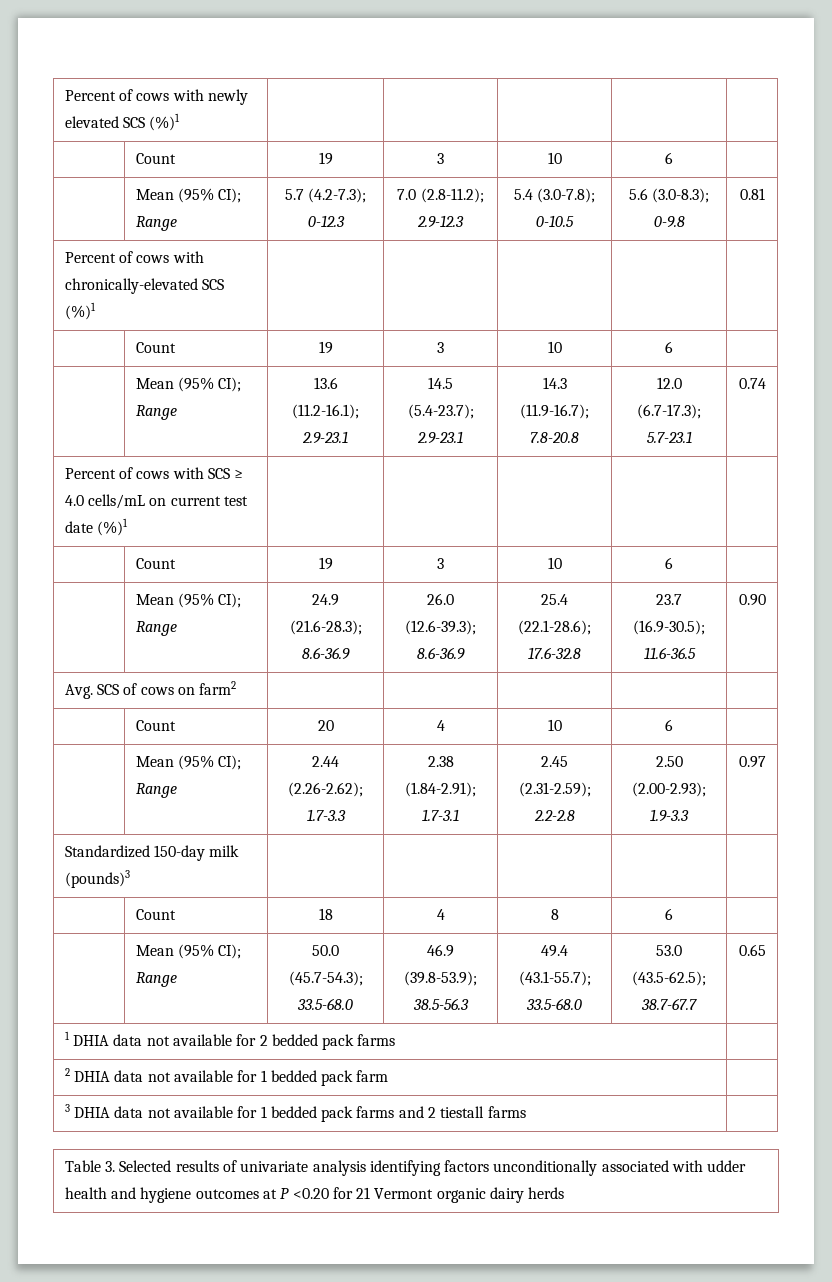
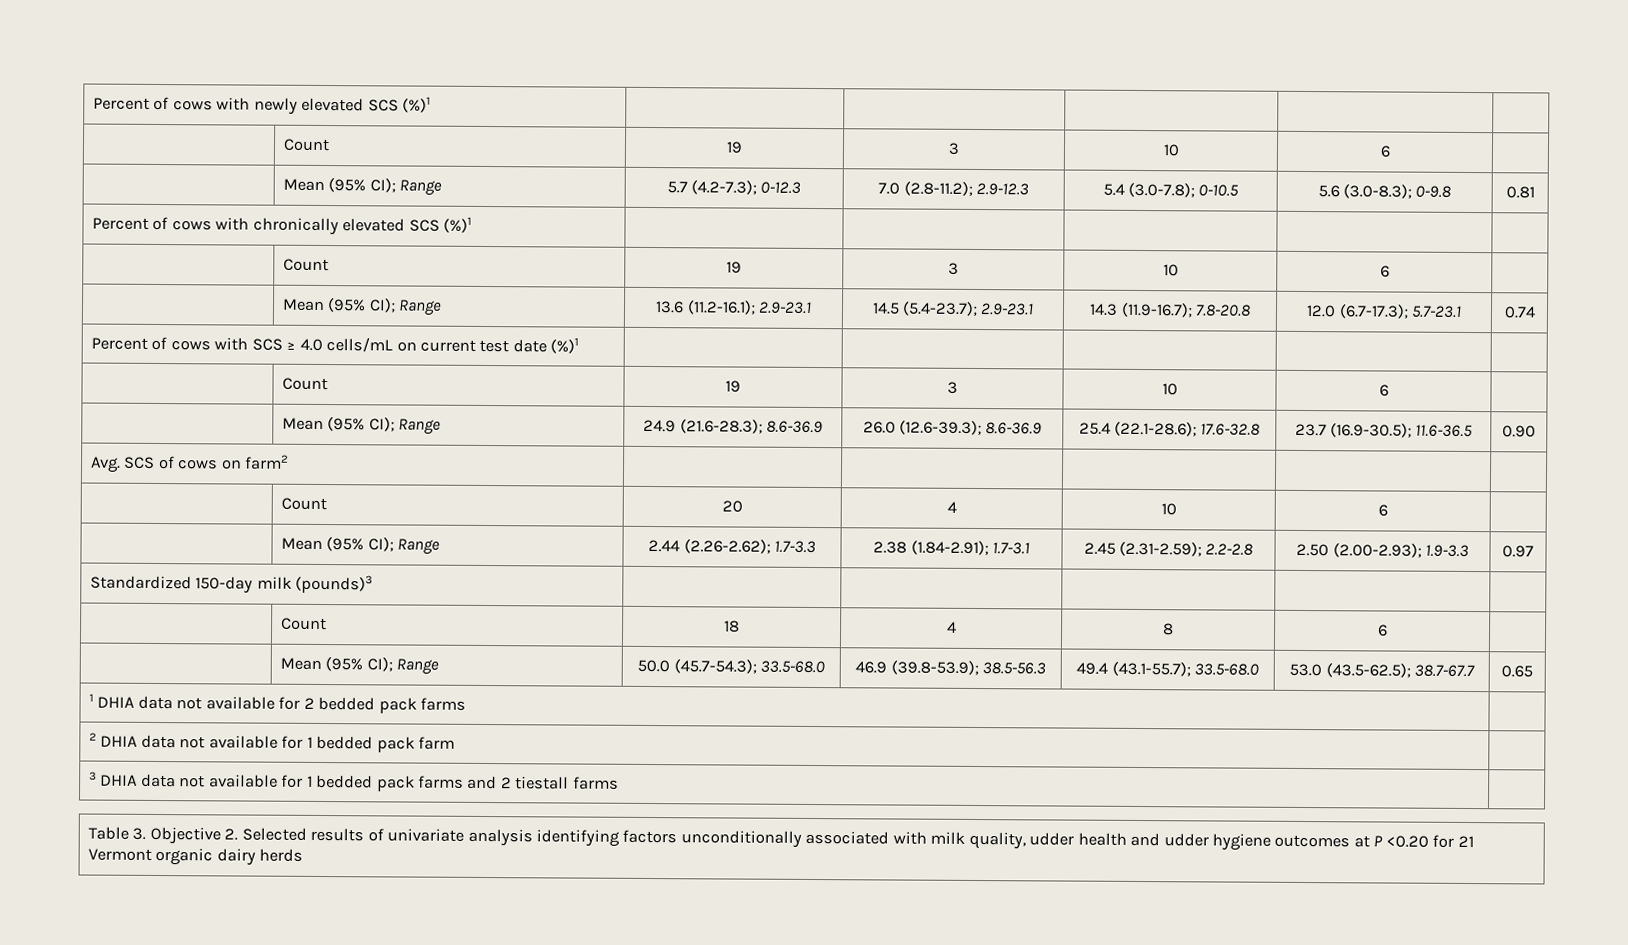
[64,278,198,294] chronically-elevated -> [252,217,406,236] chronically elevated
(115, 1166) none -> [149,826,239,845] Objective 2.
(704, 1166) none -> [930,831,1026,850] milk quality,
(136, 1193) none -> [1163,833,1209,847] udder

